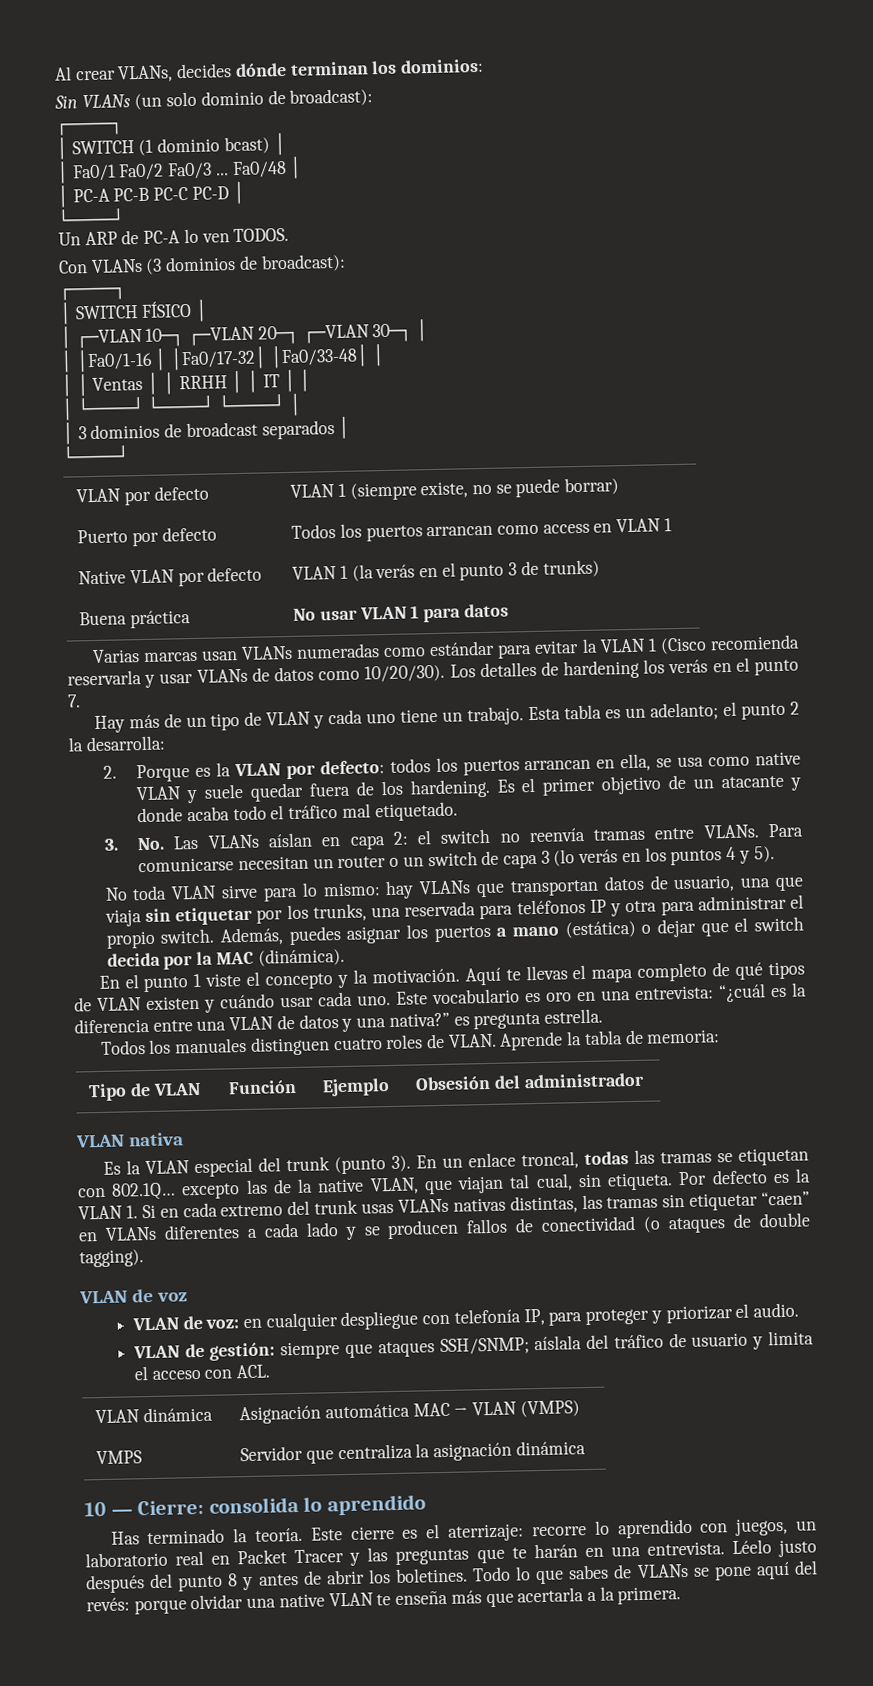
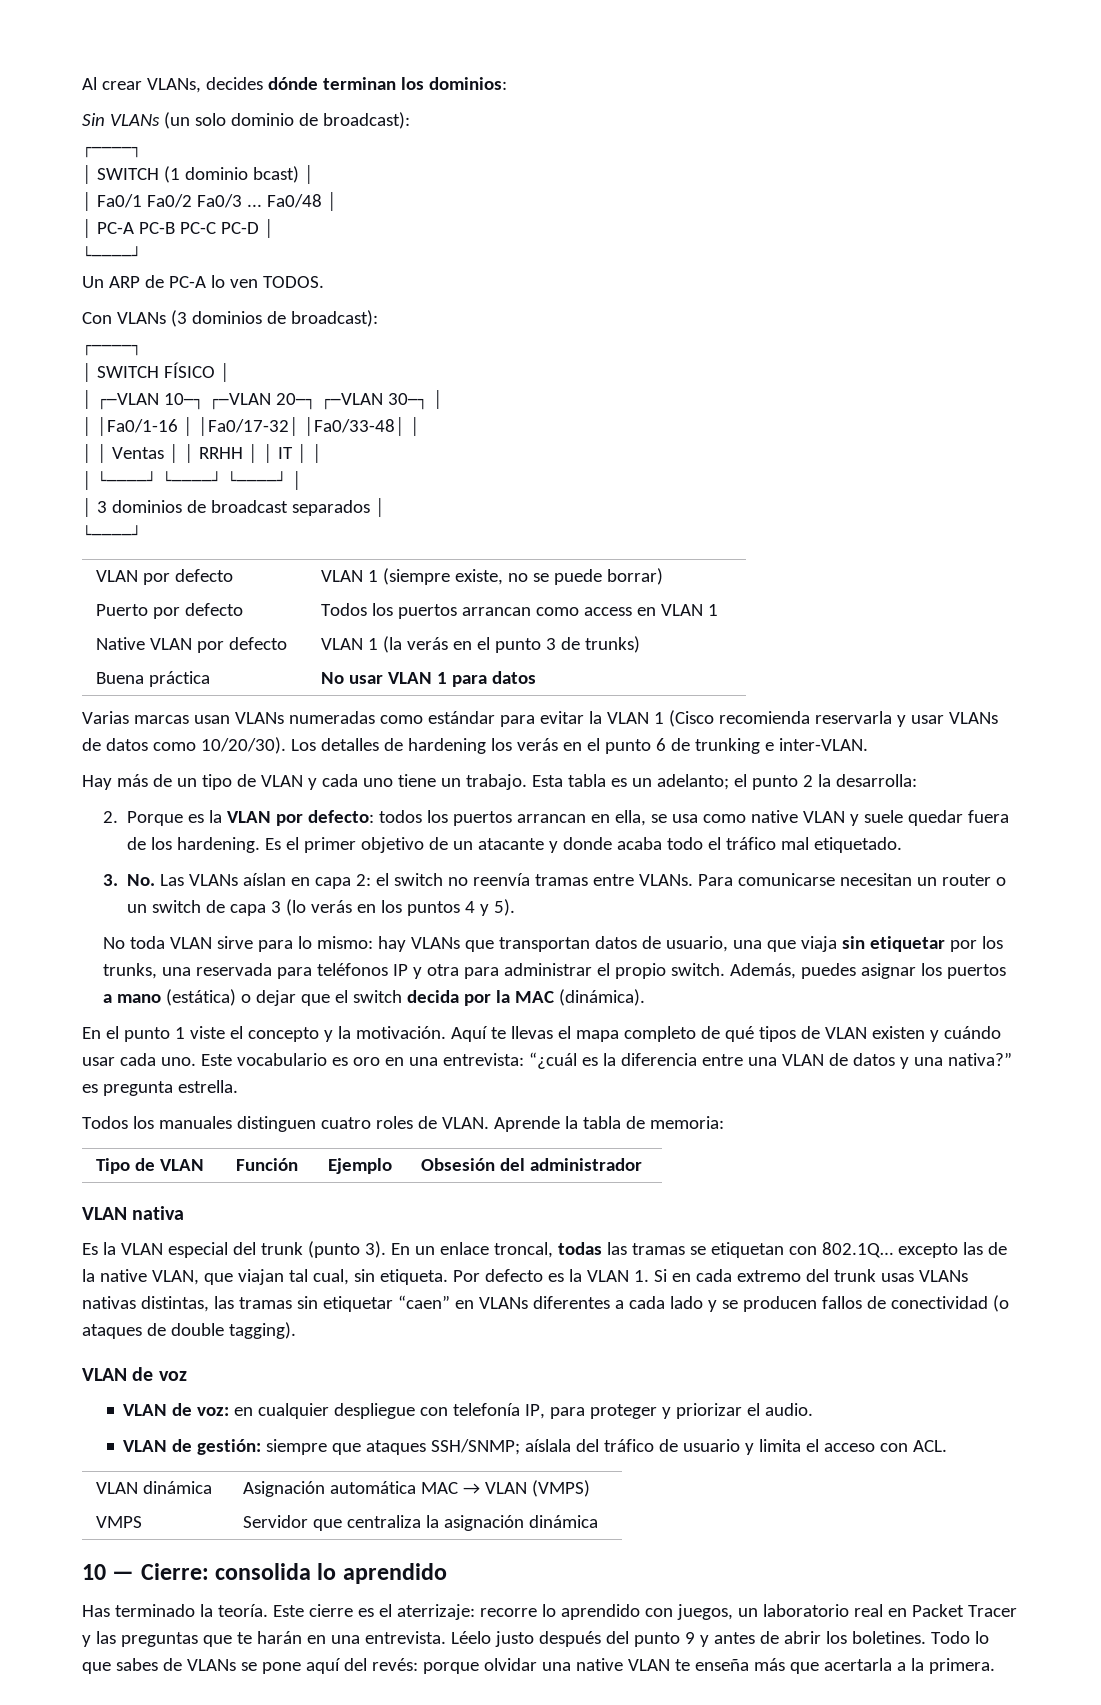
[67,694,81,708] 7. -> [655,738,868,754] 6 de trunking e inter-VLAN.
[227,1573,239,1587] 8 -> [684,1632,695,1644] 9

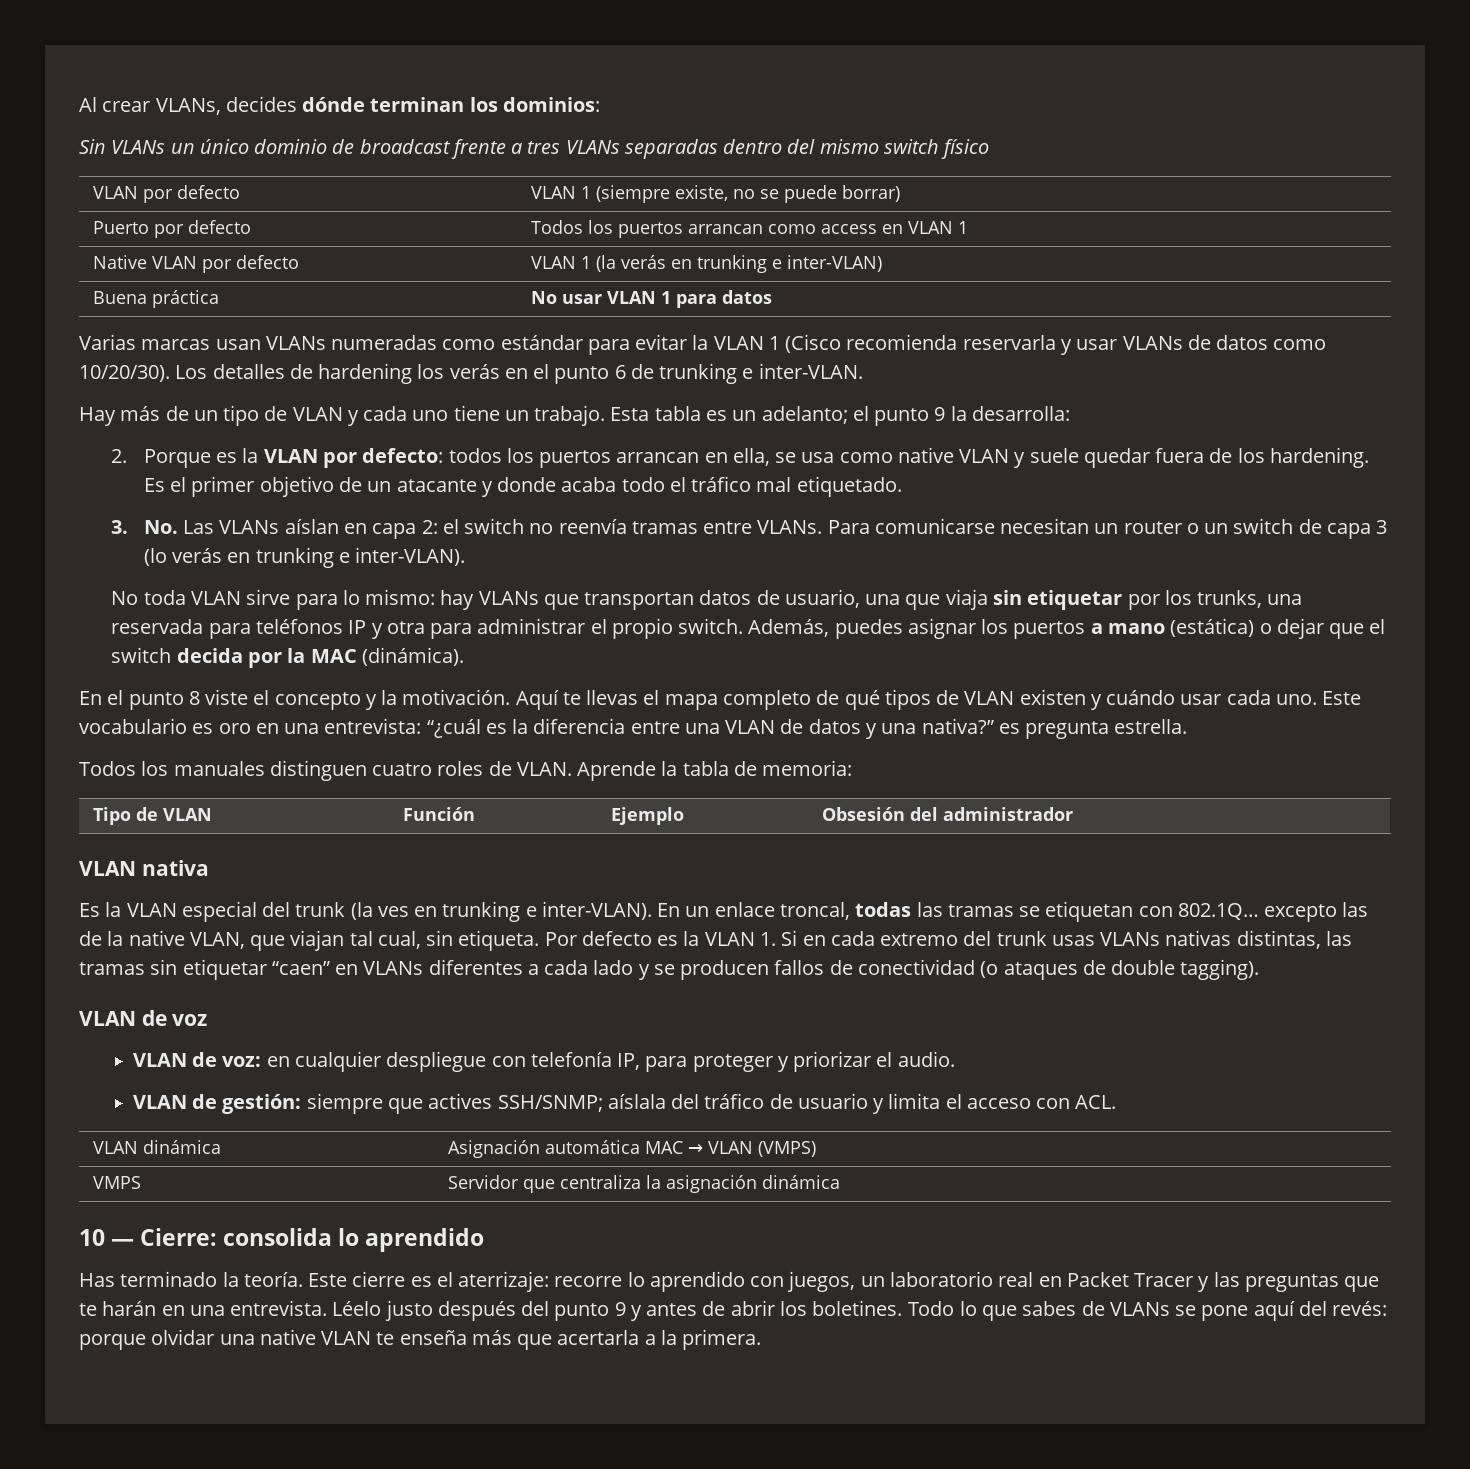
[163,112,410,129] [82,146,142,158] [82,165,314,184] [82,192,337,211] [82,219,274,238] [82,246,142,261] [82,275,324,288] [82,310,378,327] [82,344,142,356] [82,362,230,382] [82,390,443,410] [82,417,420,436] [82,444,322,463] [82,471,302,490] [82,498,385,517] [82,525,142,540] (un solo dominio de broadcast): // ┌────┐ // │ SWITCH (1 dominio bcast) │ // │ Fa0/1 Fa0/2 Fa0/3 ... Fa0/48 │ // │ PC-A PC-B PC-C PC-D │ // └────┘ // Un ARP de PC-A lo ven TODOS. // Con VLANs (3 dominios de broadcast): // ┌────┐ // │ SWITCH FÍSICO │ // │ ┌─VLAN 10─┐ ┌─VLAN 20─┐ ┌─VLAN 30─┐ │ // │ │Fa0/1-16 │ │Fa0/17-32│ │Fa0/33-48│ │ // │ │ Ventas │ │ RRHH │ │ IT │ │ // │ └────┘ └────┘ └────┘ │ // │ 3 dominios de broadcast separados │ // └────┘ -> [170,139,990,159] un único dominio de broadcast frente a tres VLANs separadas dentro del mismo switch físico
[477,636,641,653] el punto 3 de trunks) -> [697,255,883,273] trunking e inter-VLAN)
[802,775,813,787] 2 -> [934,407,946,421] 9
[381,899,516,916] los puntos 4 y 5). -> [255,547,466,568] trunking e inter-VLAN).
[174,1027,185,1039] 1 -> [188,691,200,705] 8
[307,1241,386,1258] (punto 3). -> [350,901,652,922] (la ves en trunking e inter-VLAN).
[366,1440,427,1455] ataques -> [428,1093,493,1109] actives

